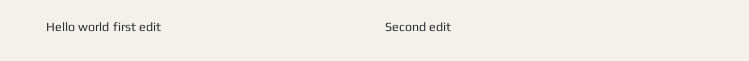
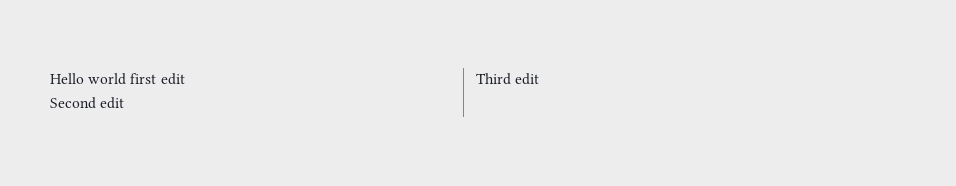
(452, 27) none -> [476,73,540,85] // Third edit

